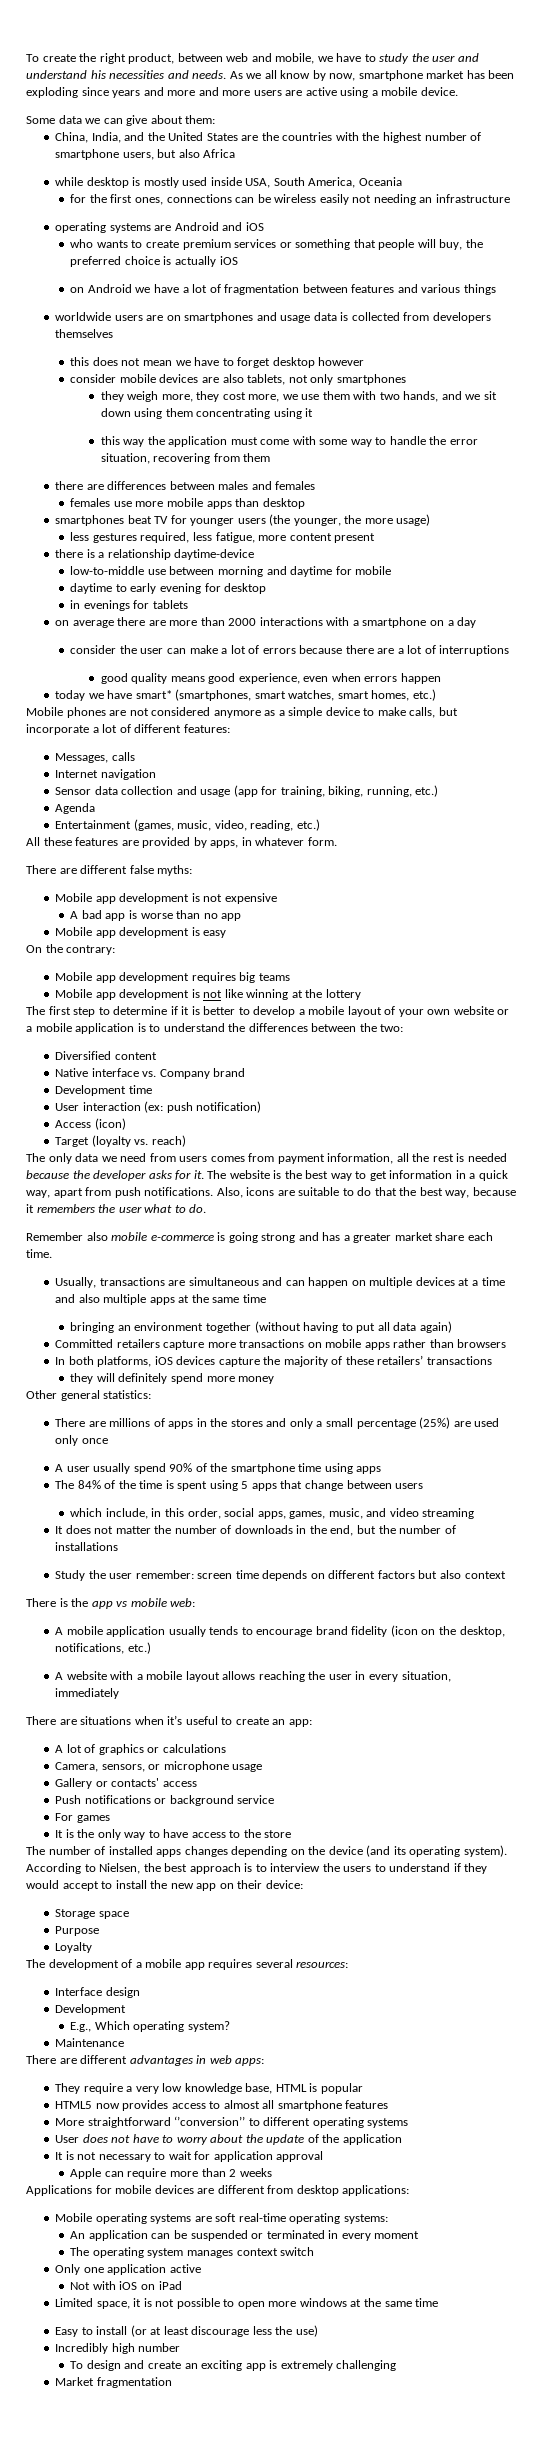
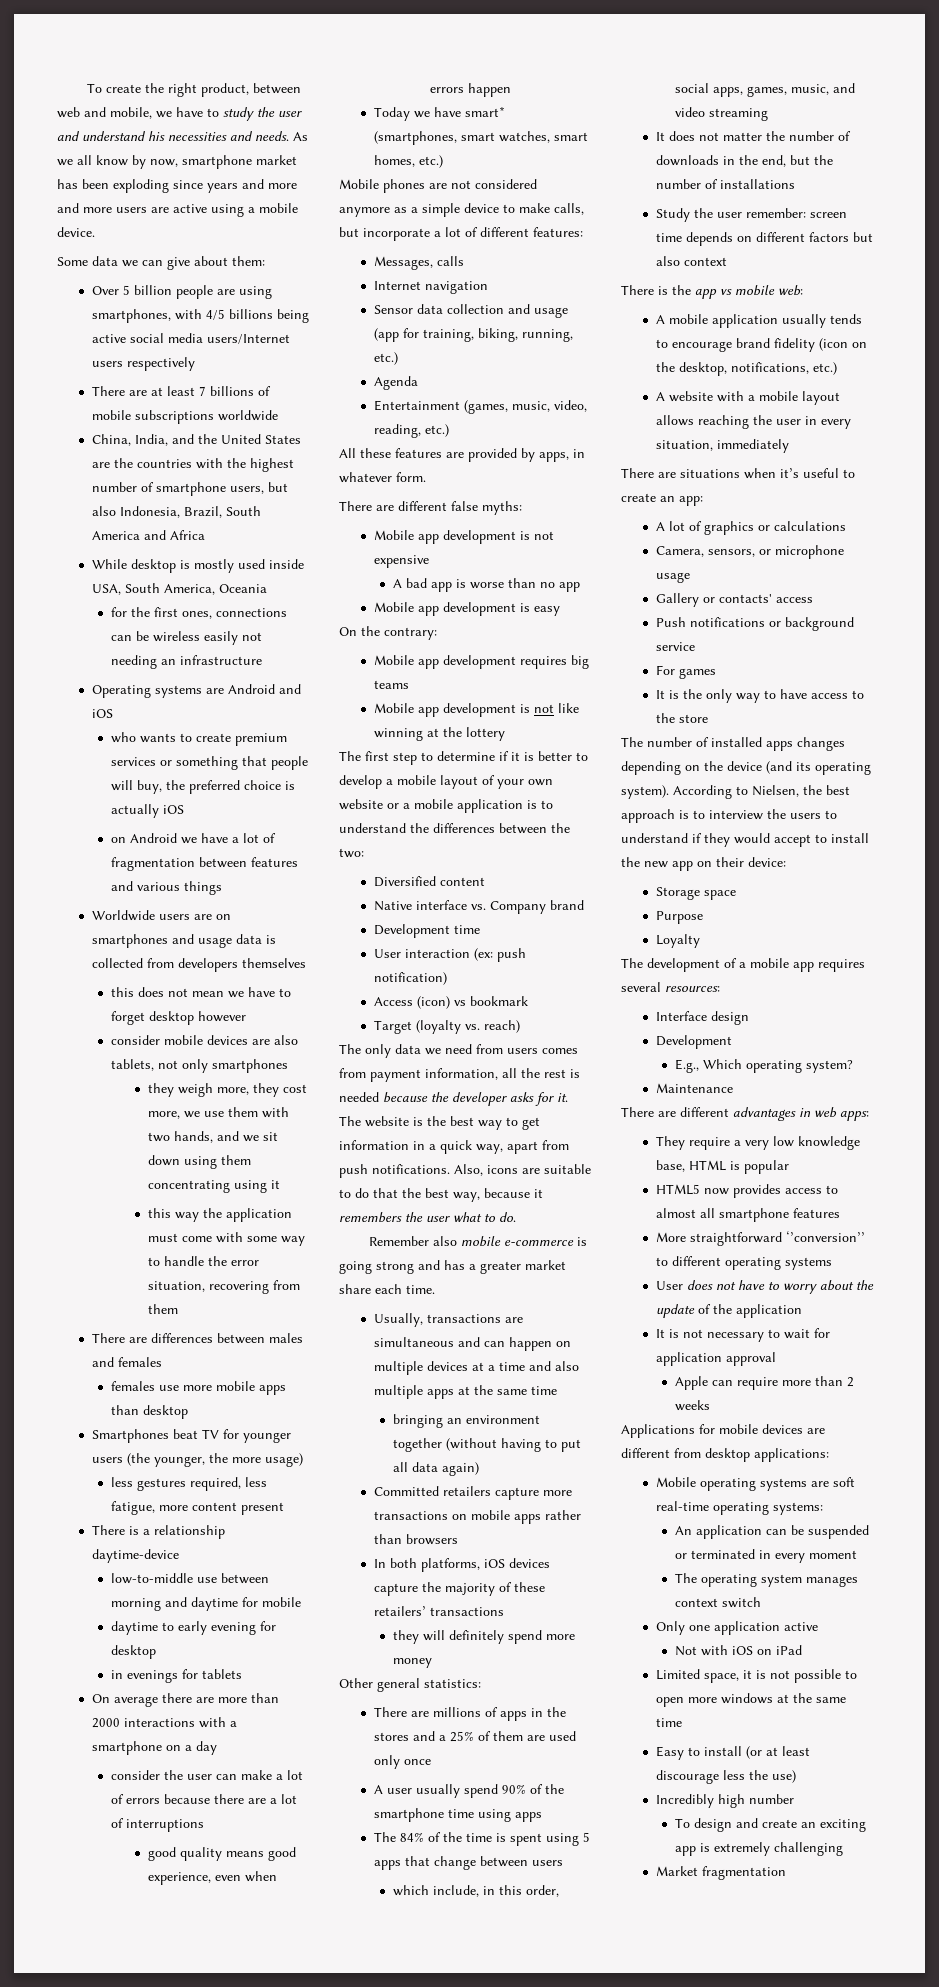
(216, 119) none -> [91,285,272,299] [91,309,309,323] [91,333,290,344] [91,357,195,371] [91,386,271,396] [91,410,278,424] // Over 5 billion people are using smartphones, with 4/5 billions being active social media users/Internet users respectively // There are at least 7 billions of mobile subscriptions worldwide
(200, 153) none -> [119,506,261,518] [91,530,166,540] Indonesia, Brazil, South America and
[55,177,84,186] while -> [91,559,127,569] While
[55,222,107,233] operating -> [91,685,151,698] Operating
[55,312,112,321] worldwide -> [91,910,155,921] Worldwide
[55,481,84,490] there -> [91,1333,125,1343] There
[55,515,125,526] smartphones -> [91,1429,169,1443] Smartphones
[55,549,84,558] there -> [91,1525,125,1535] There
[55,620,70,626] on -> [91,1694,110,1703] On
[55,690,86,701] today -> [373,107,410,121] Today
(126, 1124) none -> [453,996,528,1006] vs bookmark
[289,1417,451,1429] only a small percentage (25%) -> [438,1731,523,1742] a 25% of them

